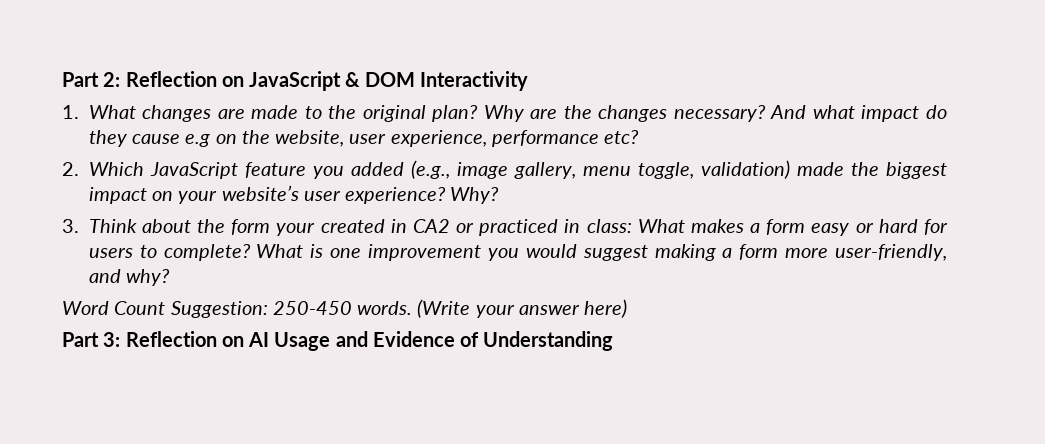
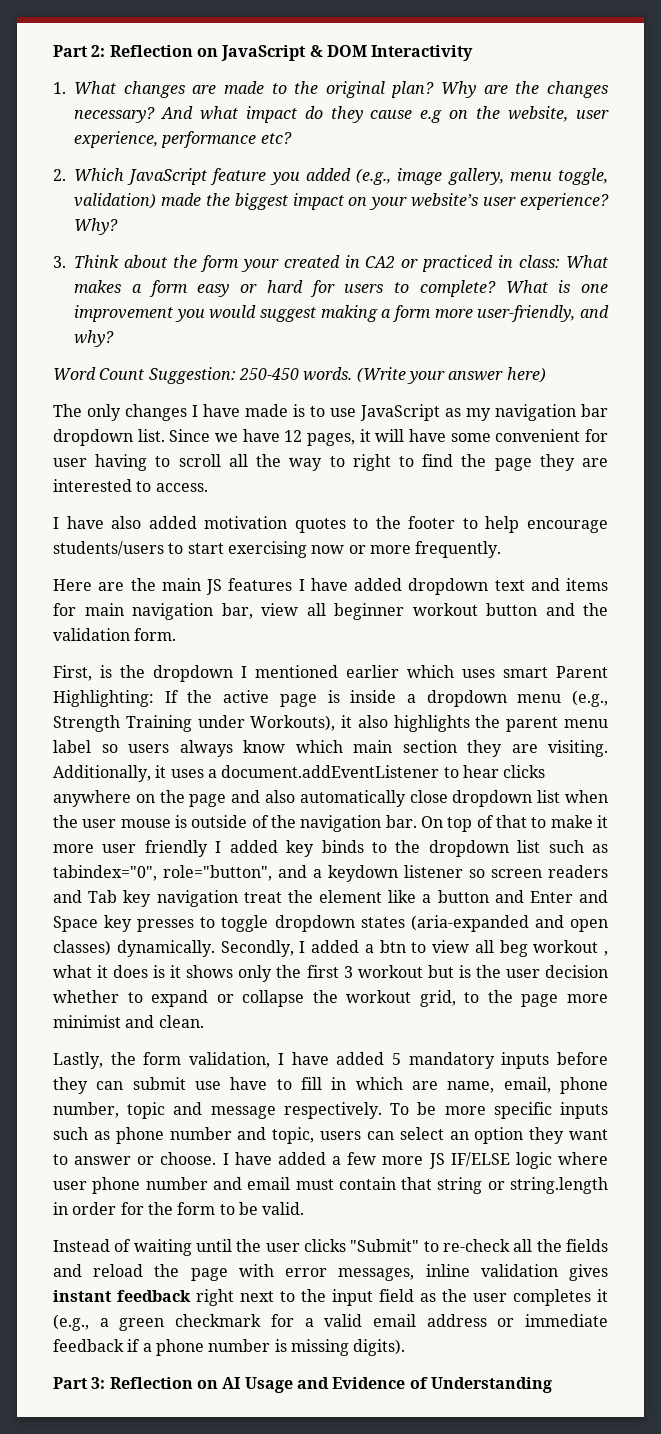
(628, 308) none -> [53,404,608,421] [53,429,608,446] [53,454,609,471] [53,479,208,492] [53,516,609,533] [53,541,502,558] [53,578,608,595] [53,603,608,620] [53,628,177,641] [53,665,608,682] [53,690,608,707] [53,715,608,732] [53,740,608,757] [53,765,546,782] [53,790,608,807] [53,815,608,832] [53,840,609,857] [53,865,608,882] [53,890,608,907] [53,915,608,932] [53,940,608,957] [53,965,608,982] [53,990,609,1007] [53,1015,204,1028] [53,1052,608,1069] [53,1077,608,1094] [53,1102,608,1119] [53,1127,608,1144] [53,1152,608,1169] [53,1177,608,1194] [53,1202,305,1215] [53,1239,608,1256] [53,1264,608,1281] [53,1289,608,1306] [53,1314,608,1331] [53,1339,406,1356] // The only changes I have made is to use JavaScript as my navigation bar dropdown list. Since we have 12 pages, it will have some convenient for user having to scroll all the way to right to find the page they are interested to access. // I have also added motivation quotes to the footer to help encourage students/users to start exercising now or more frequently. // Here are the main JS features I have added dropdown text and items for main navigation bar, view all beginner workout button and the validation form. // First, is the dropdown I mentioned earlier which uses smart Parent Highlighting: If the active page is inside a dropdown menu (e.g., Strength Training under Workouts), it also highlights the parent menu label so users always know which main section they are visiting. Additionally, it uses a document.addEventListener to hear clicks anywhere on the page and also automatically close dropdown list when the user mouse is outside of the navigation bar. On top of that to make it more user friendly I added key binds to the dropdown list such as tabindex="0", role="button", and a keydown listener so screen readers and Tab key navigation treat the element like a button and Enter and Space key presses to toggle dropdown states (aria-expanded and open classes) dynamically. Secondly, I added a btn to view all beg workout , what it does is it shows only the first 3 workout but is the user decision whether to expand or collapse the workout grid, to the page more minimist and clean. // Lastly, the form validation, I have added 5 mandatory inputs before they can submit use have to fill in which are name, email, phone number, topic and message respectively. To be more specific inputs such as phone number and topic, users can select an option they want to answer or choose. I have added a few more JS IF/ELSE logic where user phone number and email must contain that string or string.length in order for the form to be valid. // Instead of waiting until the user clicks "Submit" to re-check all the fields and reload the page with error messages, inline validation gives instant feedback right next to the input field as the user completes it (e.g., a green checkmark for a valid email address or immediate feedback if a phone number is missing digits).

